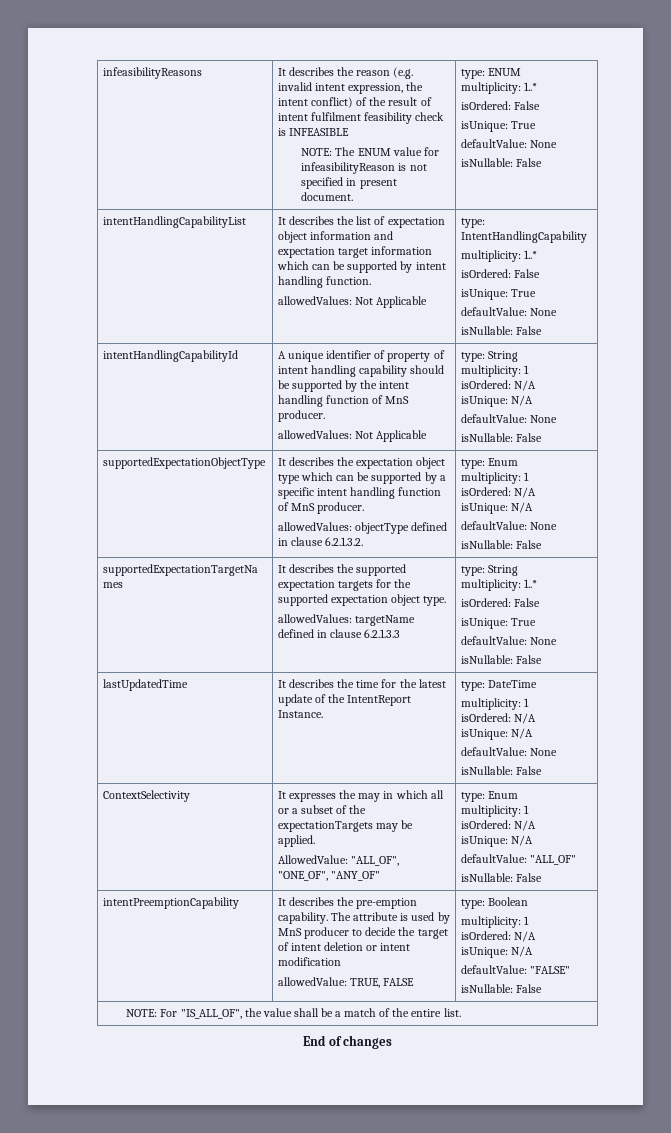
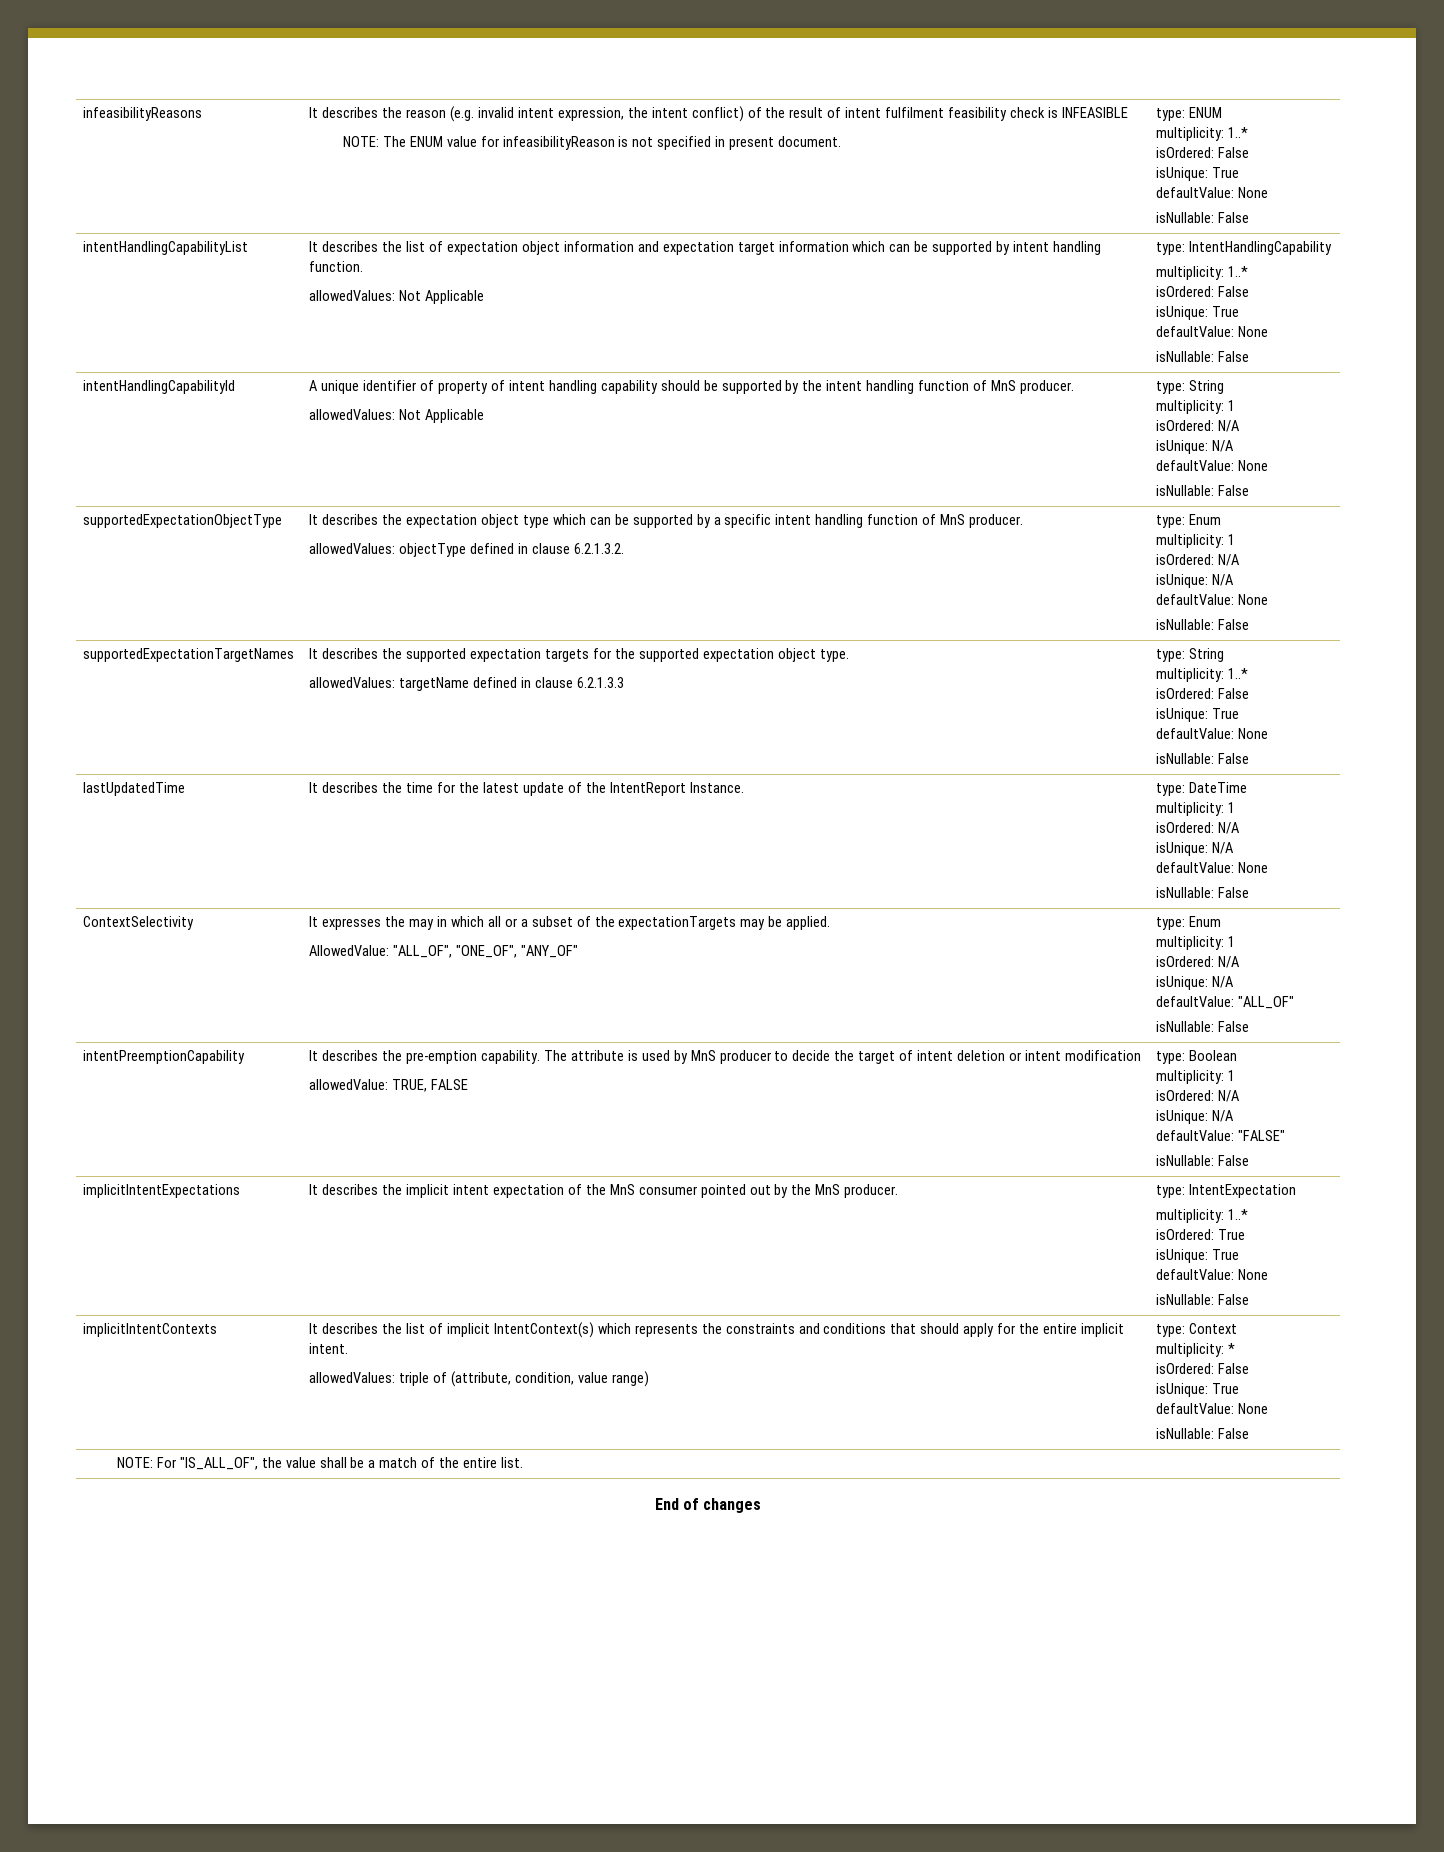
(543, 988) none -> [83,1184,241,1198] [309,1184,899,1198] [1156,1184,1297,1198] [1156,1209,1249,1223] [1156,1229,1246,1240] [1156,1249,1240,1263] [1156,1269,1269,1280] [1156,1294,1250,1305] [83,1323,218,1337] [309,1322,1124,1338] [309,1343,349,1354] [309,1371,649,1387] [1156,1323,1238,1337] [1156,1343,1236,1357] [1156,1363,1250,1374] [1156,1383,1240,1397] [1156,1403,1269,1414] [1156,1428,1250,1439] // implicitIntentExpectations | It describes the implicit intent expectation of the MnS consumer pointed out by the MnS producer. | type: IntentExpectation // multiplicity: 1..* // isOrdered: True // isUnique: True // defaultValue: None // isNullable: False // implicitIntentContexts | It describes the list of implicit IntentContext(s) which represents the constraints and conditions that should apply for the entire implicit intent. // allowedValues: triple of (attribute, condition, value range) | type: Context // multiplicity: * // isOrdered: False // isUnique: True // defaultValue: None // isNullable: False

